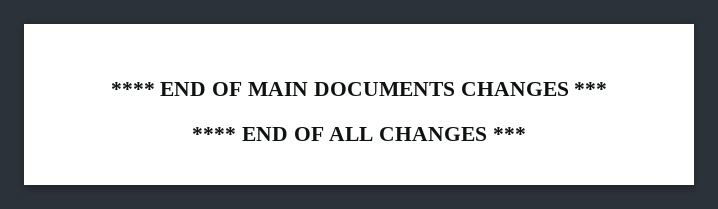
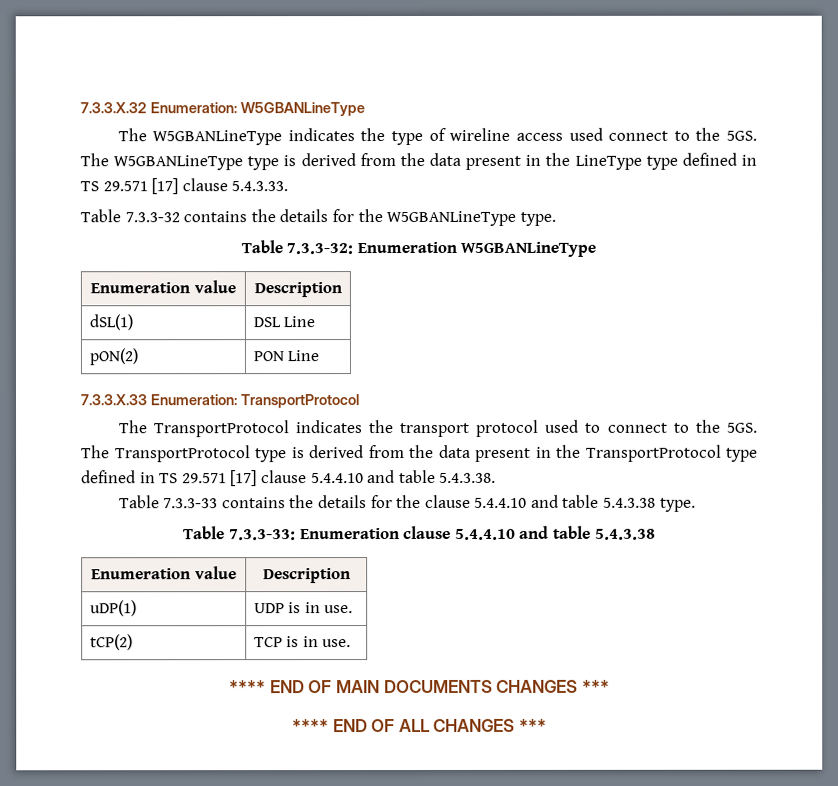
(110, 89) none -> [80,102,365,117] [117,127,757,146] [80,152,757,171] [80,178,289,195] [80,209,556,227] [240,240,597,257] [90,280,236,294] [253,282,342,298] [88,314,133,331] [252,316,316,328] [88,348,138,366] [252,350,320,362] [81,394,360,409] [118,419,759,438] [81,444,758,463] [81,469,497,487] [118,494,696,512] [183,525,656,541] [91,566,237,580] [262,568,351,584] [89,600,137,617] [253,602,354,614] [89,634,133,651] [253,636,352,648] 7.3.3.X.32 Enumeration: W5GBANLineType // The W5GBANLineType indicates the type of wireline access used connect to the 5GS. The W5GBANLineType type is derived from the data present in the LineType type defined in TS 29.571 [17] clause 5.4.3.33. // Table 7.3.3-32 contains the details for the W5GBANLineType type. // Table 7.3.3-32: Enumeration W5GBANLineType // Enumeration value | Description // dSL(1) | DSL Line // pON(2) | PON Line // 7.3.3.X.33 Enumeration: TransportProtocol // The TransportProtocol indicates the transport protocol used to connect to the 5GS. The TransportProtocol type is derived from the data present in the TransportProtocol type defined in TS 29.571 [17] clause 5.4.4.10 and table 5.4.3.38. // Table 7.3.3-33 contains the details for the clause 5.4.4.10 and table 5.4.3.38 type. // Table 7.3.3-33: Enumeration clause 5.4.4.10 and table 5.4.3.38 // Enumeration value | Description // uDP(1) | UDP is in use. // tCP(2) | TCP is in use. //

